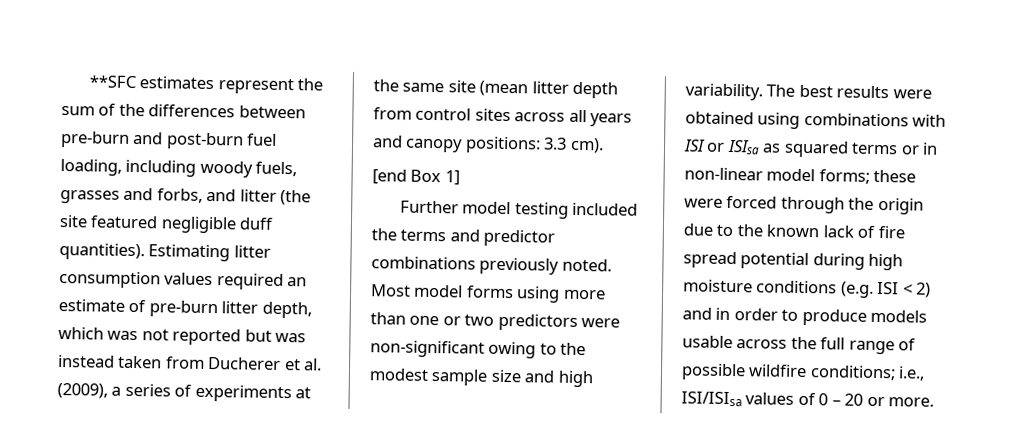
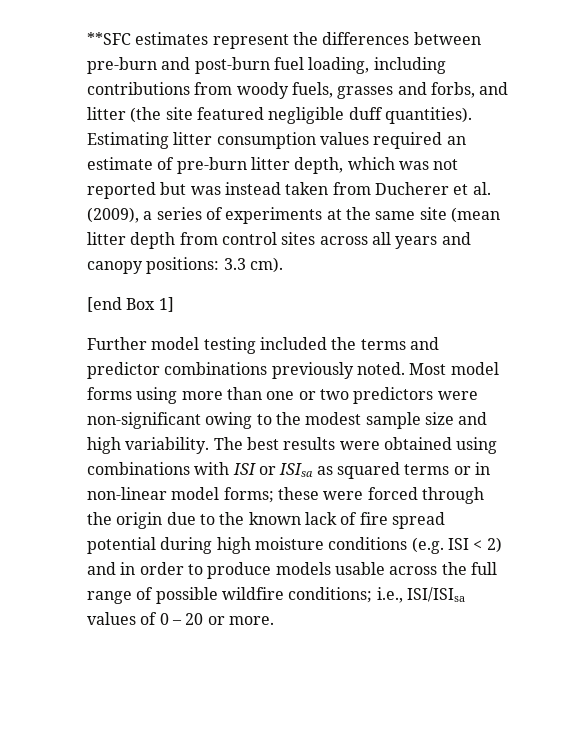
[61,103,145,117] sum of the -> (318, 38) none
(197, 168) none -> [87,82,233,95] contributions from

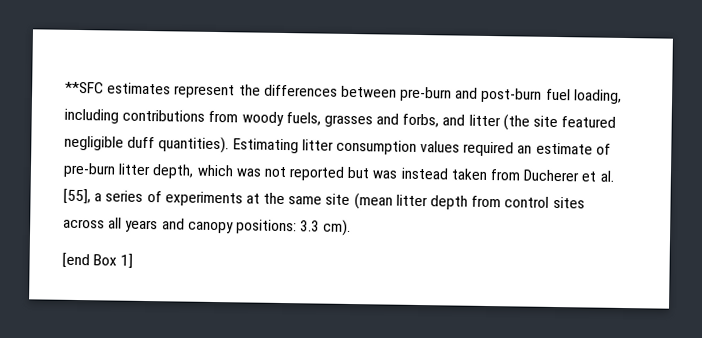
[87,207,139,223] (2009), -> [63,188,91,205] [55],
[87,337,439,354] [87,362,499,379] [87,387,478,404] [87,412,488,429] [87,437,498,454] [87,462,490,479] [87,487,484,504] [87,512,445,529] [87,537,502,554] [87,562,497,579] [87,587,465,604] [87,612,274,625] // Further model testing included the terms and predictor combinations previously noted. Most model forms using more than one or two predictors were non-significant owing to the modest sample size and high variability. The best results were obtained using combinations with ISI or ISIsa as squared terms or in non-linear model forms; these were forced through the origin due to the known lack of fire spread potential during high moisture conditions (e.g. ISI < 2) and in order to produce models usable across the full range of possible wildfire conditions; i.e., ISI/ISIsa values of 0 – 20 or more. -> (134, 261) none

